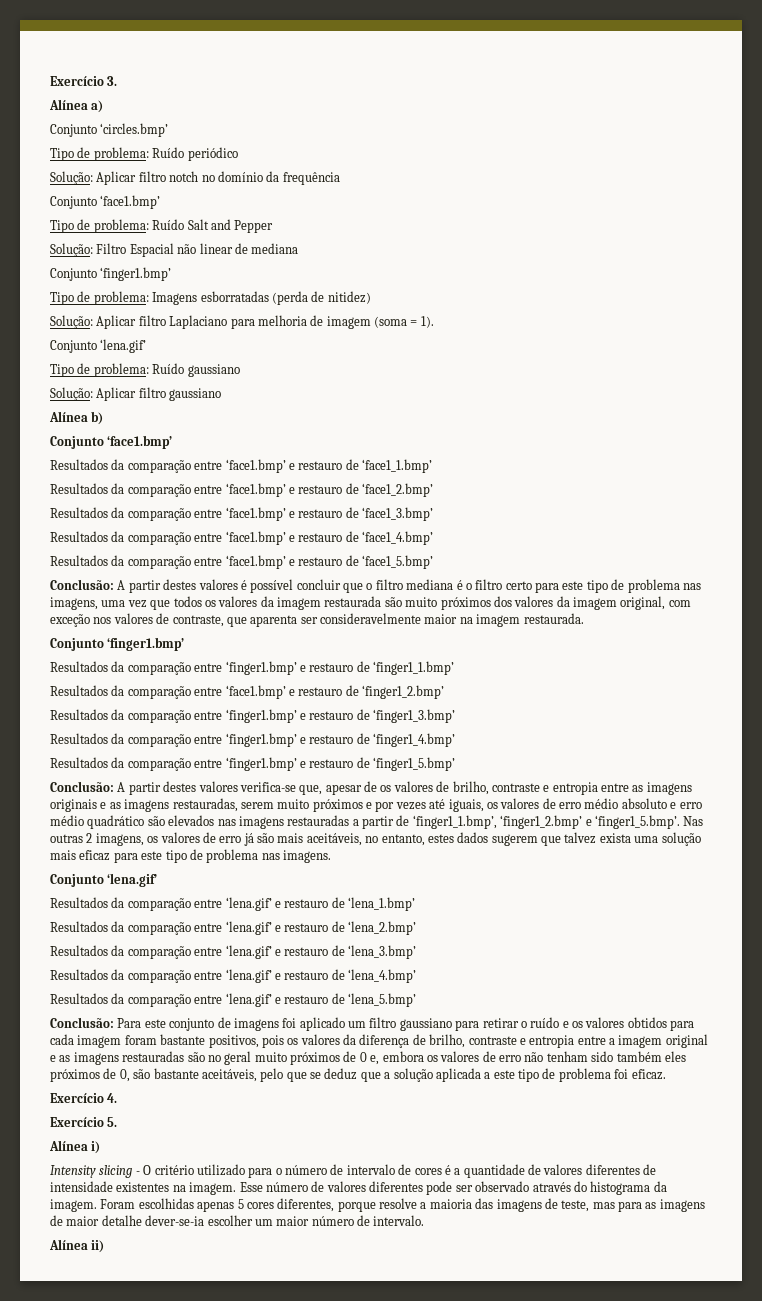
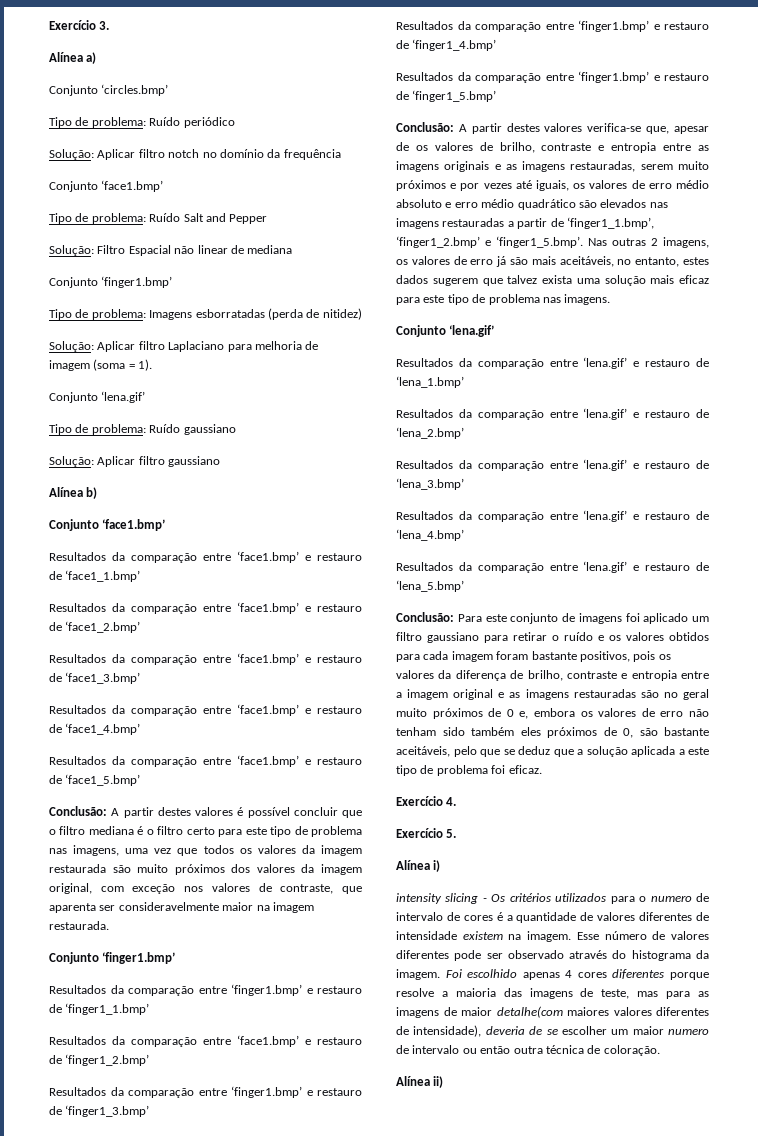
[50,1165,96,1178] Intensity -> [396,893,442,904] intensity
[143,1164,245,1176] O critério utilizado -> [491,893,607,902] Os critérios utilizados
[285,1165,327,1175] número -> [650,895,692,902] numero
[116,1182,170,1192] existentes -> [462,931,503,940] existem
[100,1198,335,1212] Foram escolhidas apenas 5 cores diferentes, -> [445,969,665,980] Foi escolhido apenas 4 cores diferentes
[101,1215,425,1226] detalhe dever-se-ia escolher um maior número de intervalo. -> [496,1006,709,1018] [396,1025,709,1037] [396,1045,660,1056] detalhe(com maiores valores diferentes de intensidade), deveria de se escolher um maior numero de intervalo ou então outra técnica de coloração.

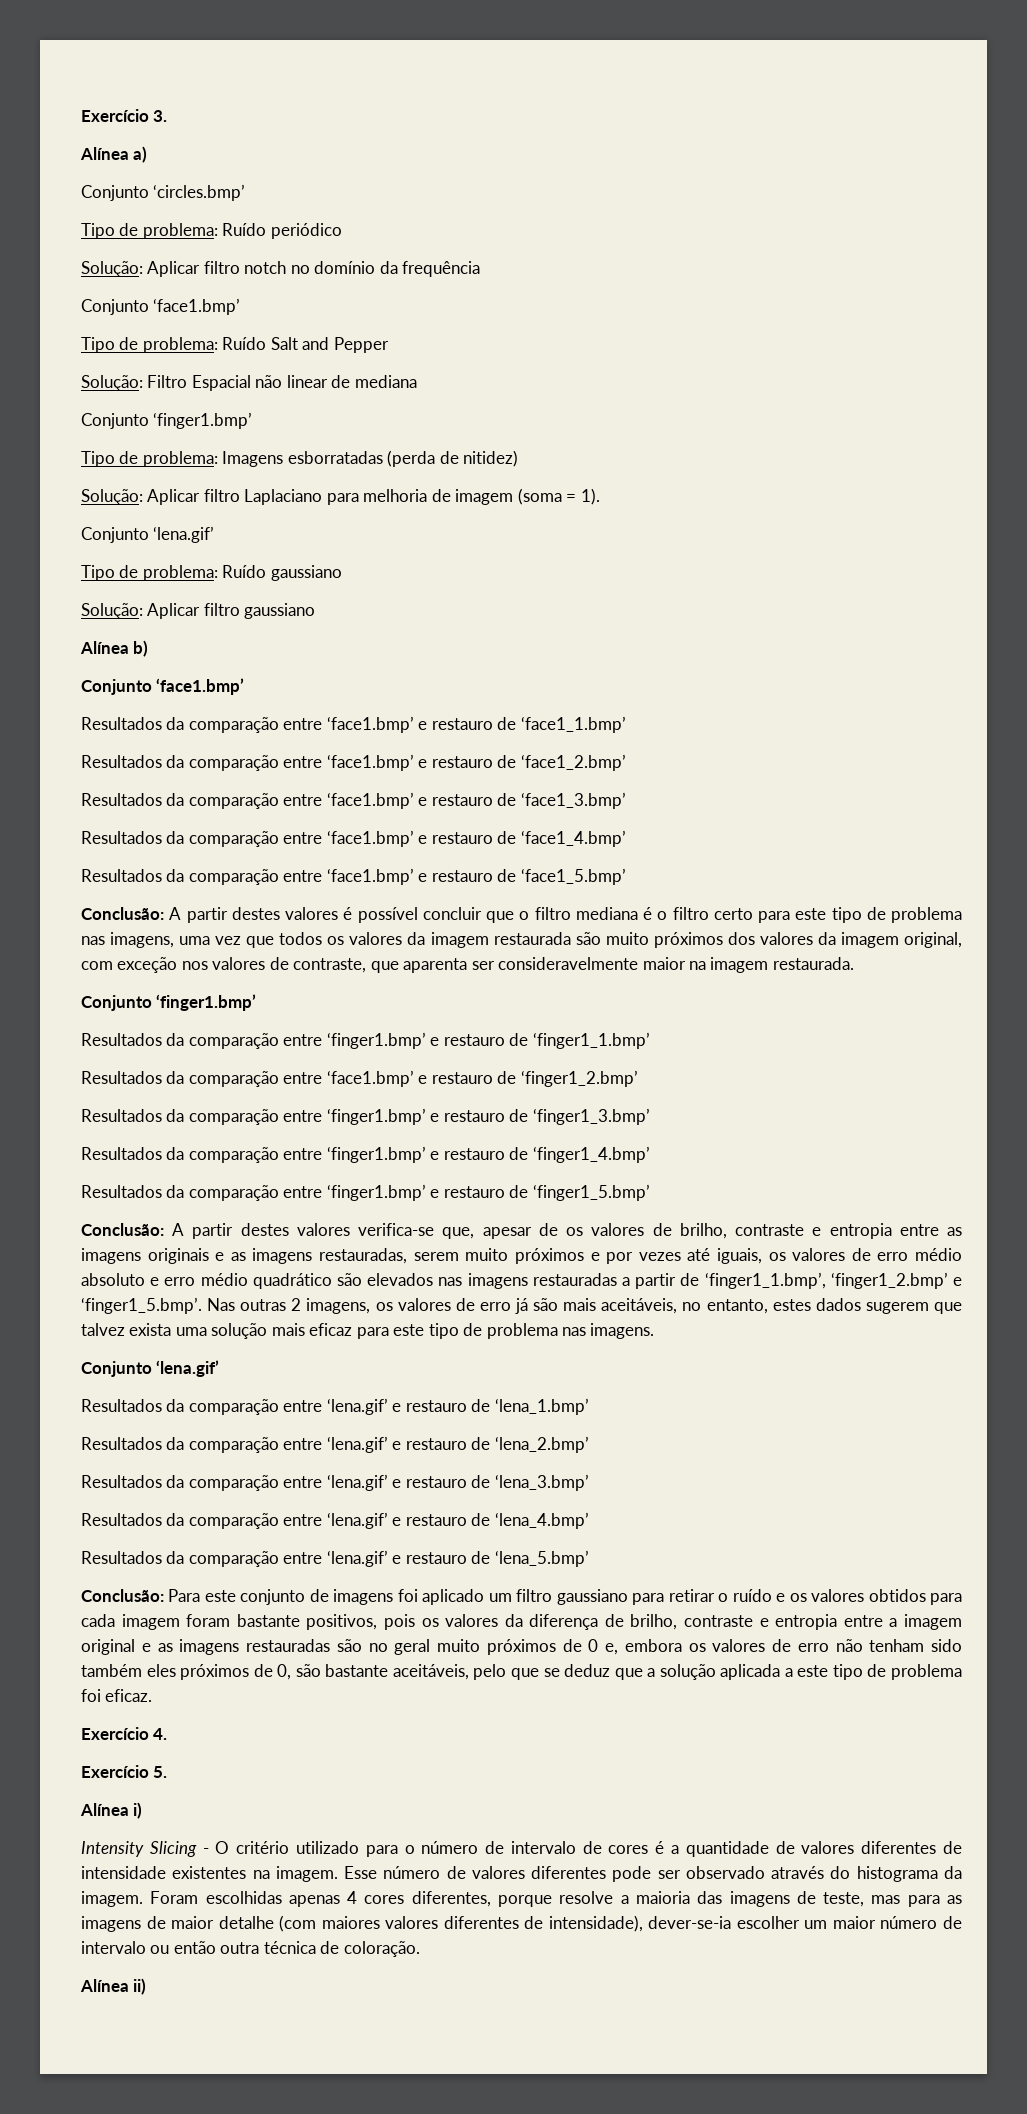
[396,893,607,904] intensity slicing - Os critérios utilizados -> [81,1841,359,1857] Intensity Slicing - O critério utilizado
[650,895,692,902] numero -> [421,1841,479,1854] número
[462,931,503,940] existem -> [172,1866,247,1879] existentes
[445,969,518,978] Foi escolhido -> [150,1891,282,1904] Foram escolhidas
[612,969,665,979] diferentes -> [411,1891,491,1907] diferentes,
[496,1006,563,1018] detalhe(com -> [218,1915,317,1932] detalhe (com
[485,1026,558,1035] deveria de se -> [648,1916,732,1929] dever-se-ia
[668,1028,709,1035] numero -> [880,1916,938,1929] número

